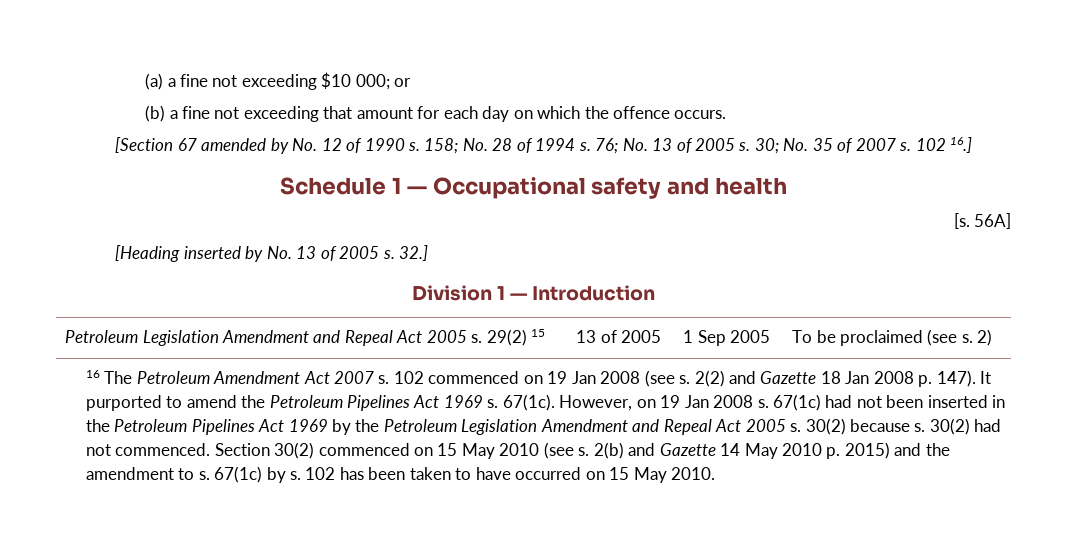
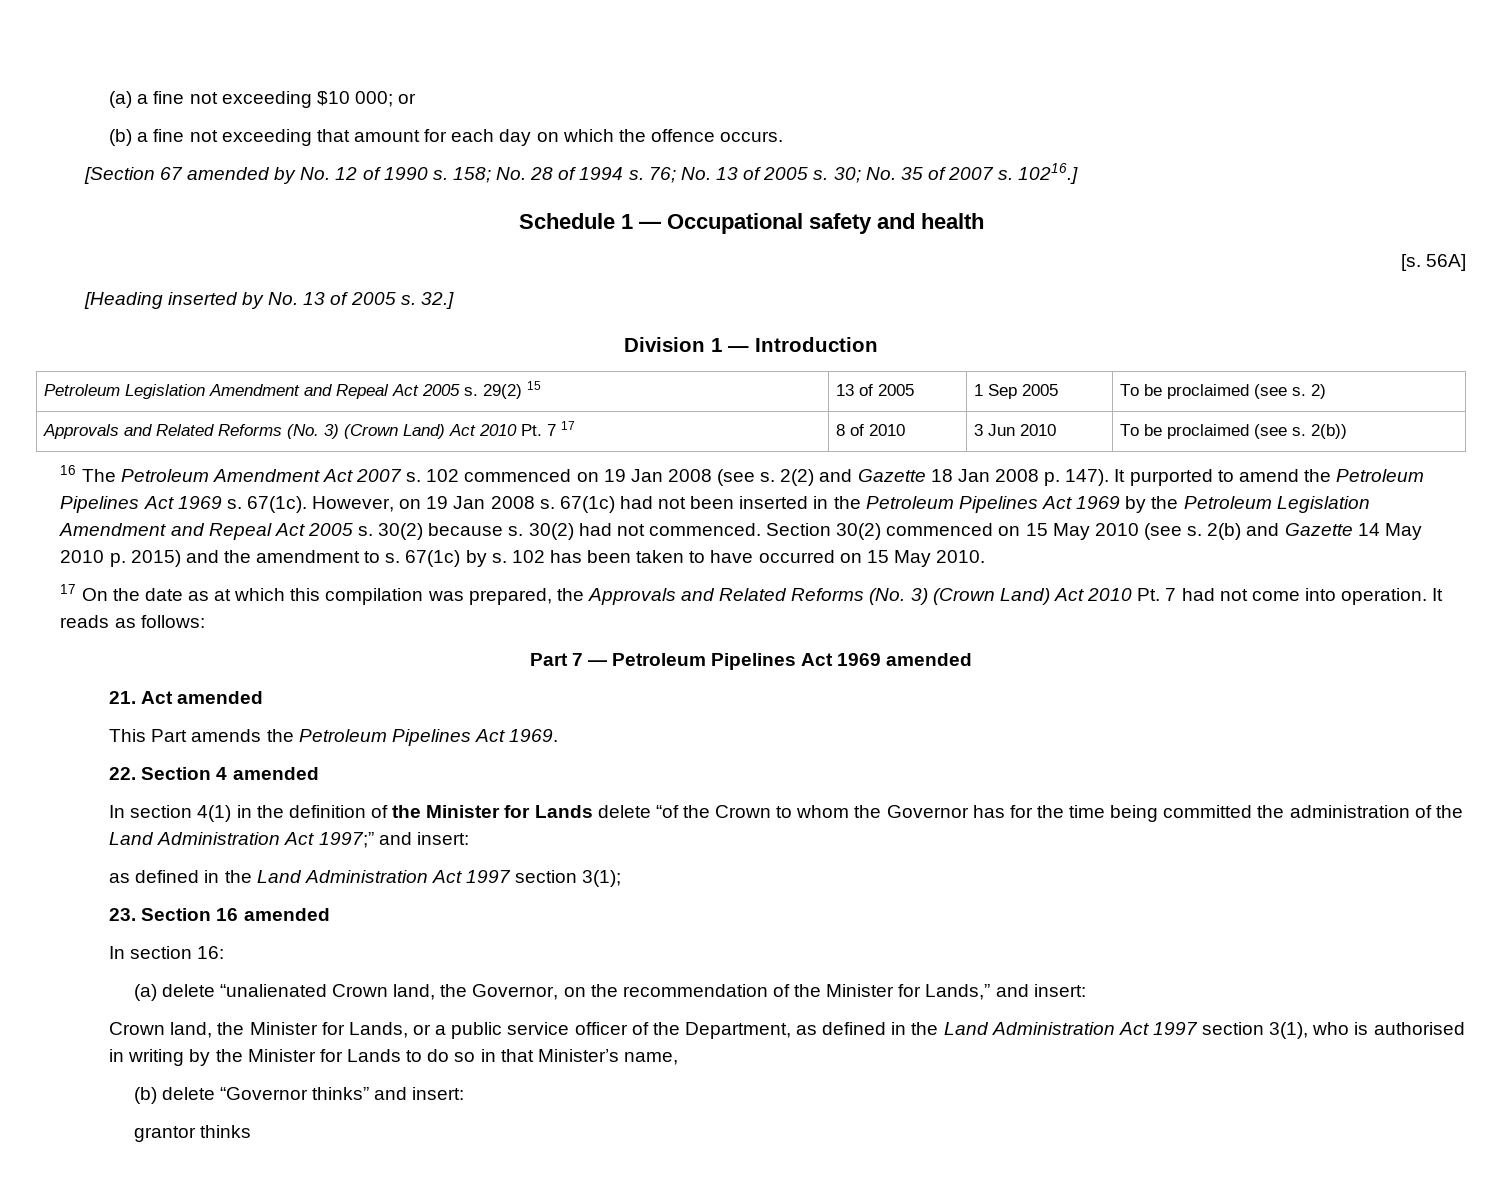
[915,137,973,153] 102 16.] -> [1018,163,1079,184] 10216.]
(993, 337) none -> [43,421,576,439] [836,424,906,436] [974,424,1057,436] [1120,424,1348,439] // Approvals and Related Reforms (No. 3) (Crown Land) Act 2010 Pt. 7 17 | 8 of 2010 | 3 Jun 2010 | To be proclaimed (see s. 2(b))
(715, 473) none -> [60,584,1444,605] [60,615,205,628] [529,653,973,670] [109,691,264,704] [109,729,559,746] [109,767,319,780] [109,805,1463,822] [109,832,469,848] [109,870,622,887] [109,908,330,921] [109,946,225,959] [133,984,1086,1001] [109,1022,1465,1039] [109,1049,678,1066] [133,1087,465,1104] [133,1125,251,1142] // 17 On the date as at which this compilation was prepared, the Approvals and Related Reforms (No. 3) (Crown Land) Act 2010 Pt. 7 had not come into operation. It reads as follows: // Part 7 — Petroleum Pipelines Act 1969 amended // 21. Act amended // This Part amends the Petroleum Pipelines Act 1969. // 22. Section 4 amended // In section 4(1) in the definition of the Minister for Lands delete “of the Crown to whom the Governor has for the time being committed the administration of the Land Administration Act 1997;” and insert: // as defined in the Land Administration Act 1997 section 3(1); // 23. Section 16 amended // In section 16: // (a) delete “unalienated Crown land, the Governor, on the recommendation of the Minister for Lands,” and insert: // Crown land, the Minister for Lands, or a public service officer of the Department, as defined in the Land Administration Act 1997 section 3(1), who is authorised in writing by the Minister for Lands to do so in that Minister’s name, // (b) delete “Governor thinks” and insert: // grantor thinks

